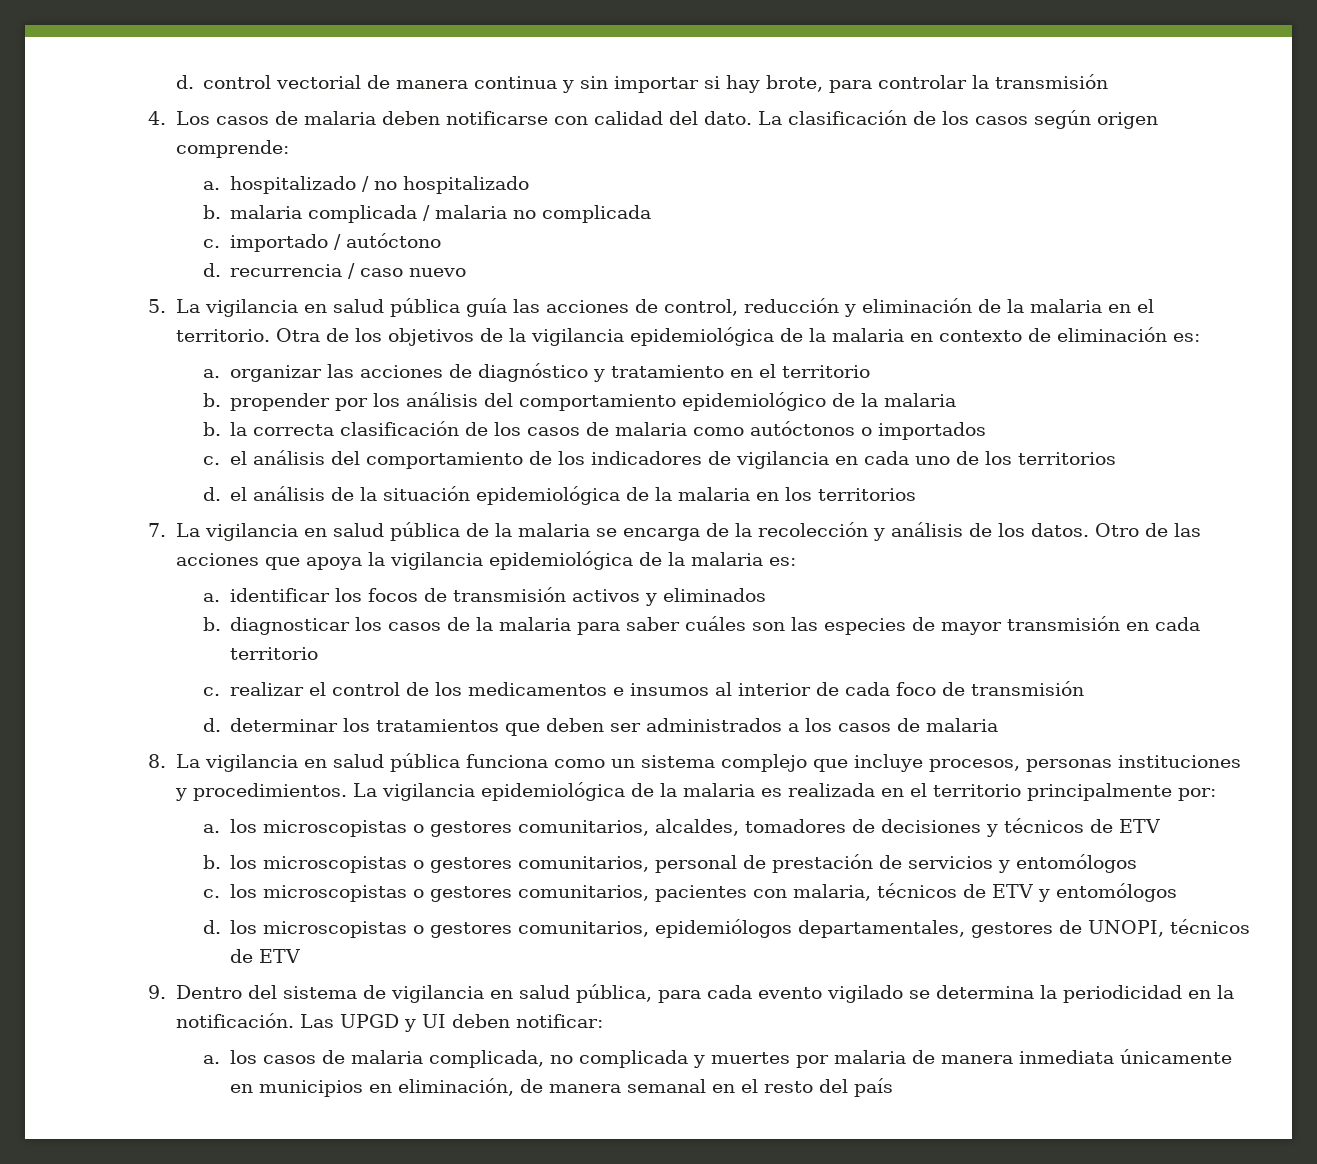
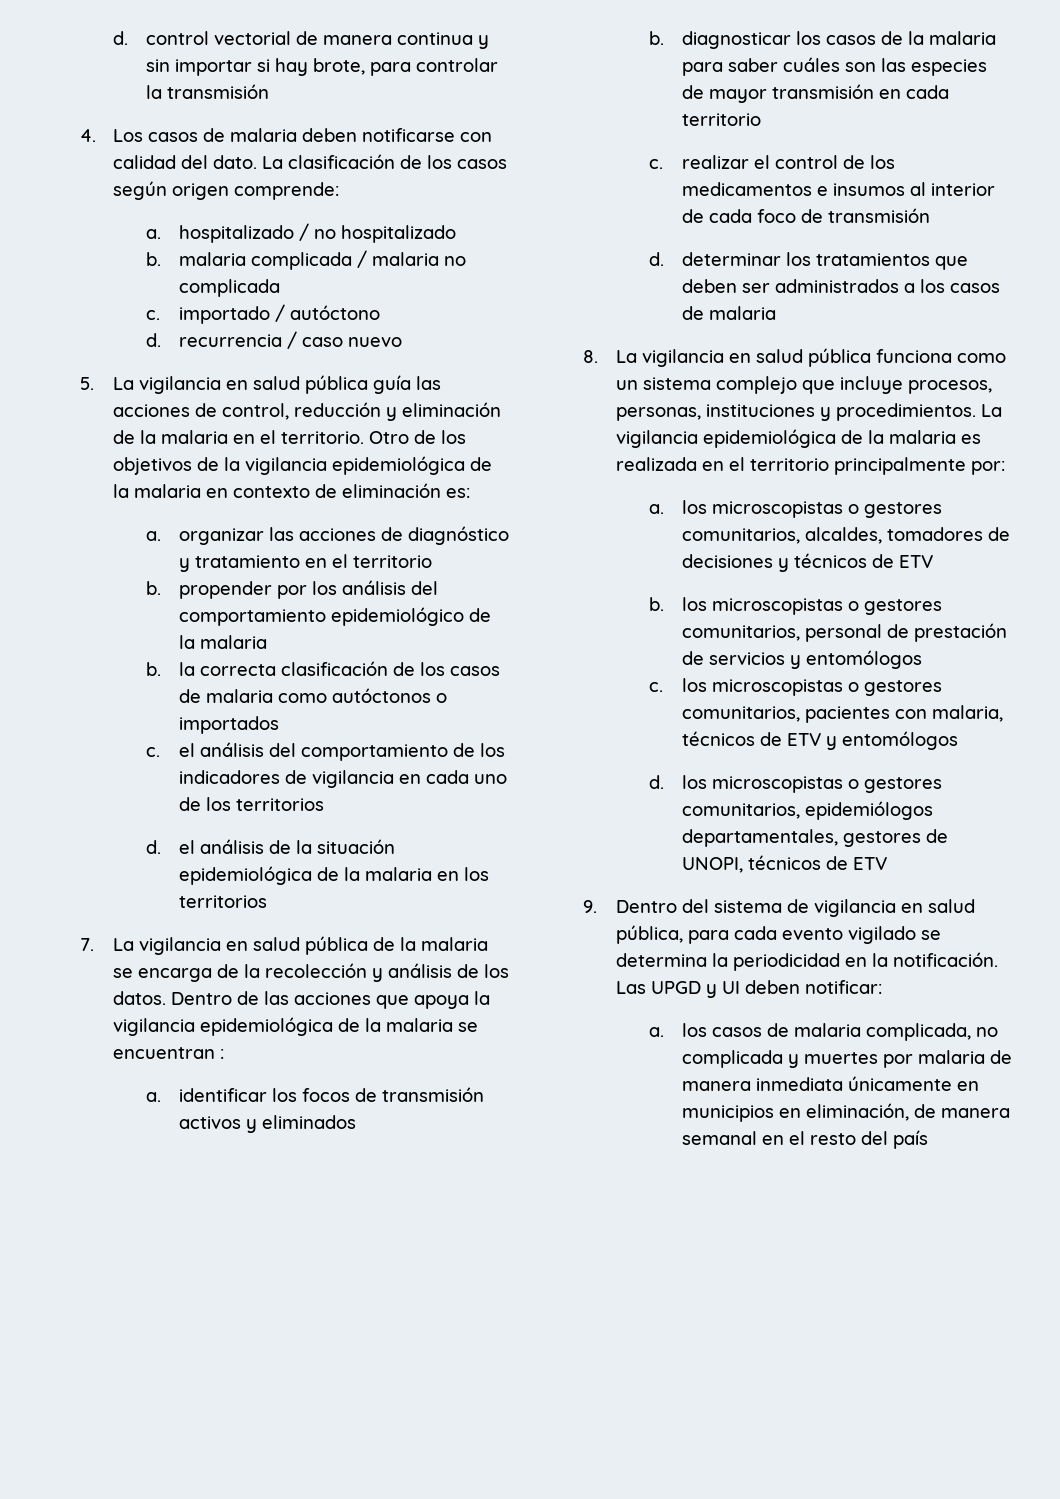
[275,328,320,342] Otra -> [368,431,409,444] Otro
[1094,523,1139,537] Otro -> [170,992,232,1005] Dentro
[768,557,796,566] es: -> [457,1022,478,1032] [112,1047,224,1059] se encuentran :
[1025,759,1112,772] personas -> [615,407,701,421] personas,

